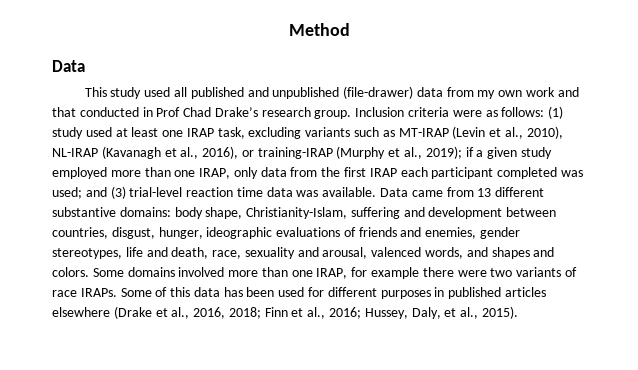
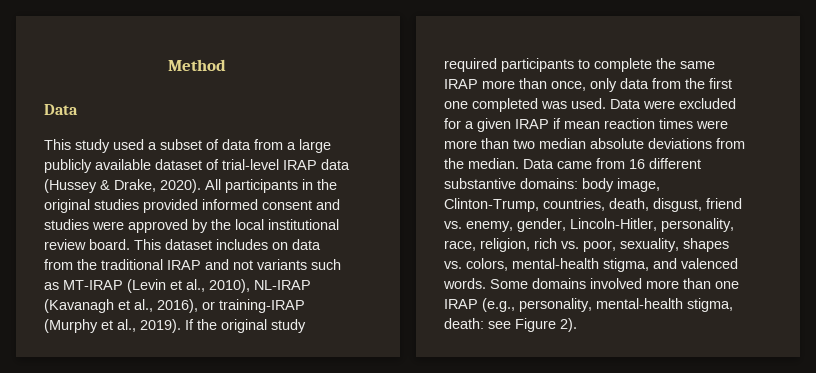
[173,86,579,99] [52,106,564,119] [52,127,302,139] all published and unpublished (file-drawer) data from my own work and that conducted in Prof Chad Drake’s research group. Inclusion criteria were as follows: (1) study used at least one IRAP task, excluding -> [148,139,331,153] [44,159,350,173] [44,179,337,193] [44,199,340,213] [44,219,339,233] [44,239,321,250] [44,259,253,270] a subset of data from a large publicly available dataset of trial-level IRAP data (Hussey & Drake, 2020). All participants in the original studies provided informed consent and studies were approved by the local institutional review board. This dataset includes on data from the traditional IRAP and not
[425,146,552,159] [52,167,231,179] 2019); if a given study employed more than one IRAP, -> [140,319,306,333] [444,58,715,72] [444,78,586,91] 2019). If the original study required participants to complete the same IRAP more than once,
[369,167,583,179] [52,186,377,199] IRAP each participant completed was used; and (3) trial-level reaction time data was available. -> [444,98,736,112] [444,118,728,132] [444,138,745,149] [444,158,519,169] one completed was used. Data were excluded for a given IRAP if mean reaction times were more than two median absolute deviations from the median.
[477,188,492,197] 13 -> [629,159,645,169] 16
[205,207,557,219] [52,227,521,239] [52,247,555,259] [52,267,89,277] shape, Christianity-Islam, suffering and development between countries, disgust, hunger, ideographic evaluations of friends and enemies, gender stereotypes, life and death, race, sexuality and arousal, valenced words, and shapes and colors. -> [617,178,660,192] [444,198,742,212] [444,218,734,232] [444,238,729,252] [444,258,738,272] [443,278,486,289] image, Clinton-Trump, countries, death, disgust, friend vs. enemy, gender, Lincoln-Hitler, personality, race, religion, rich vs. poor, sexuality, shapes vs. colors, mental-health stigma, and valenced words.
[316,267,577,279] [52,287,546,299] [52,306,518,319] IRAP, for example there were two variants of race IRAPs. Some of this data has been used for different purposes in published articles elsewhere (Drake et al., 2016, 2018; Finn et al., 2016; Hussey, Daly, et al., 2015). -> [444,298,733,312] [444,318,577,332] IRAP (e.g., personality, mental-health stigma, death: see Figure 2).

